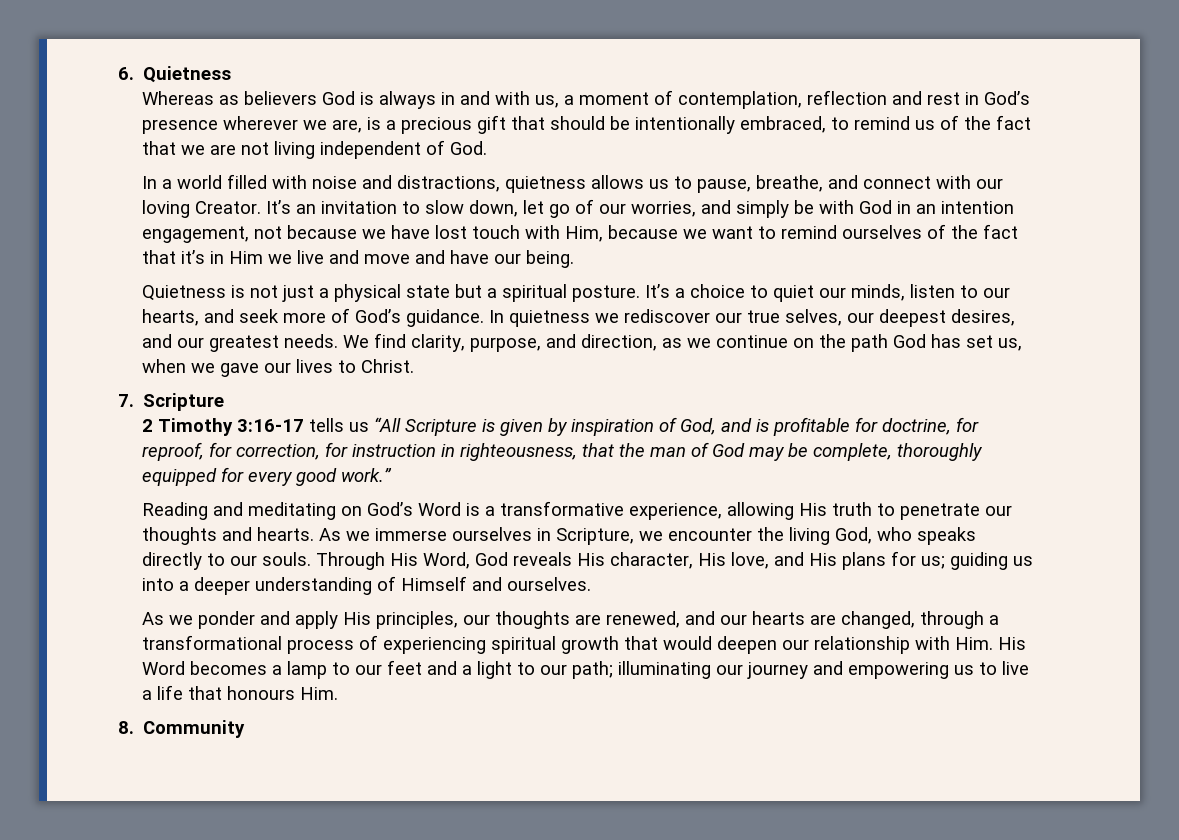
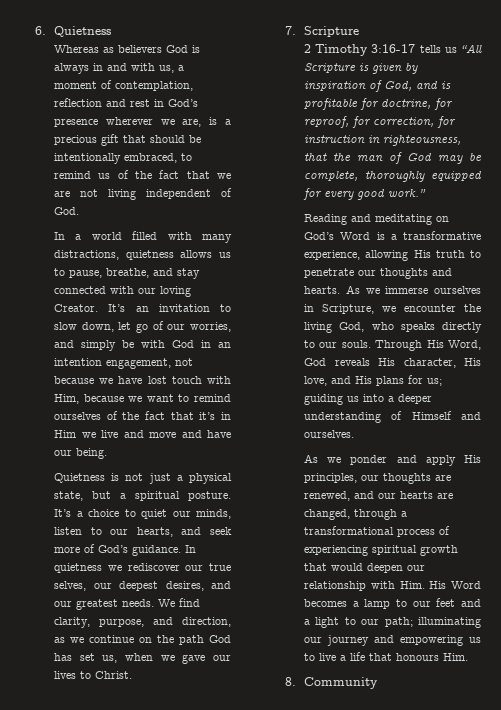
[312,175,393,189] noise and -> [202,234,232,243] many
[863,176,932,189] connect -> [177,268,201,279] [54,286,107,294] stay connected
[406,285,451,298] state -> [54,491,84,501] state,

